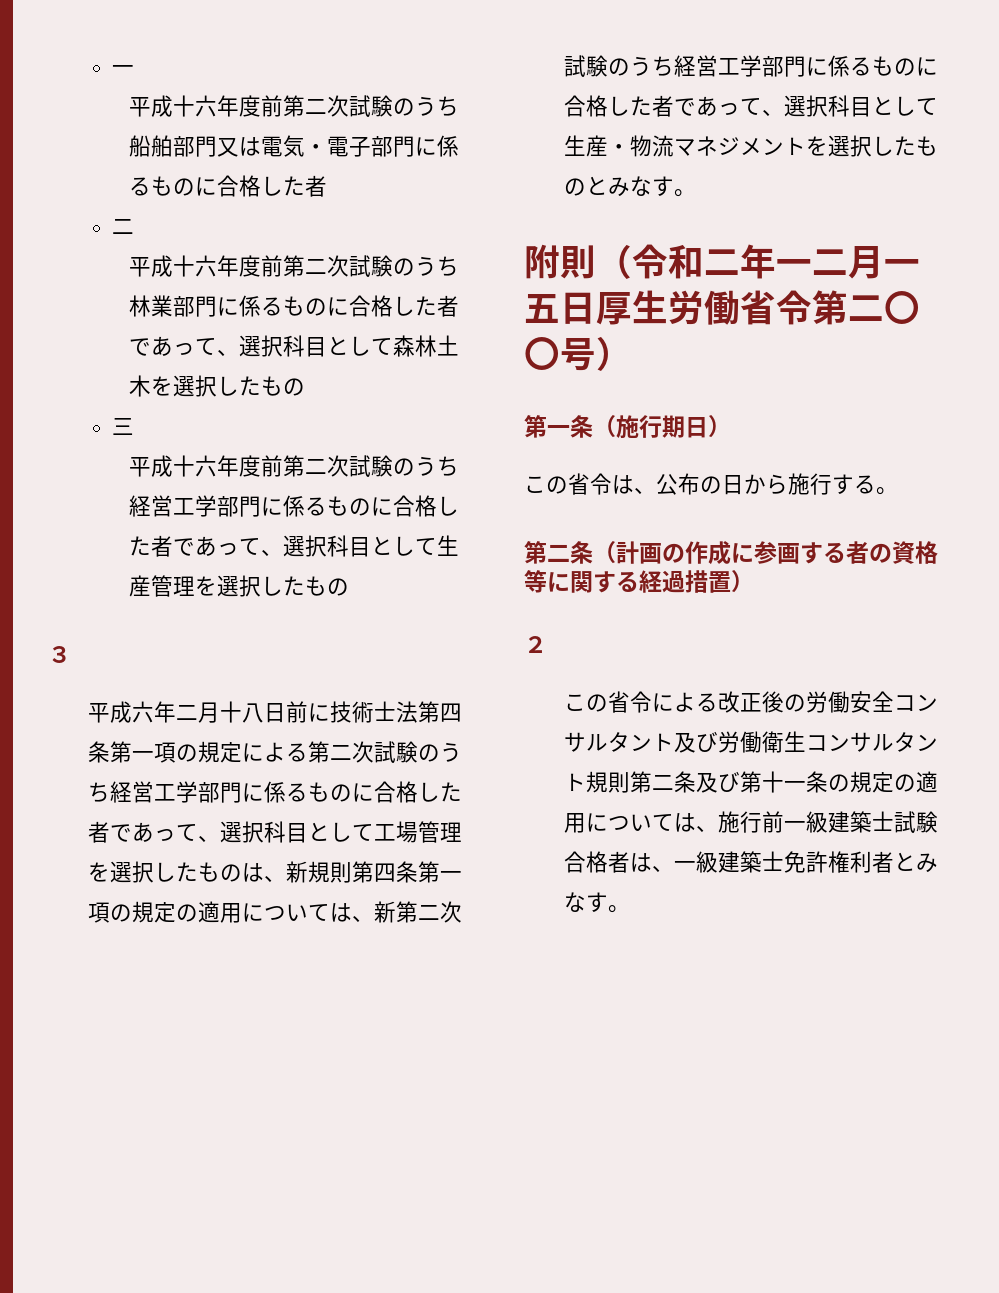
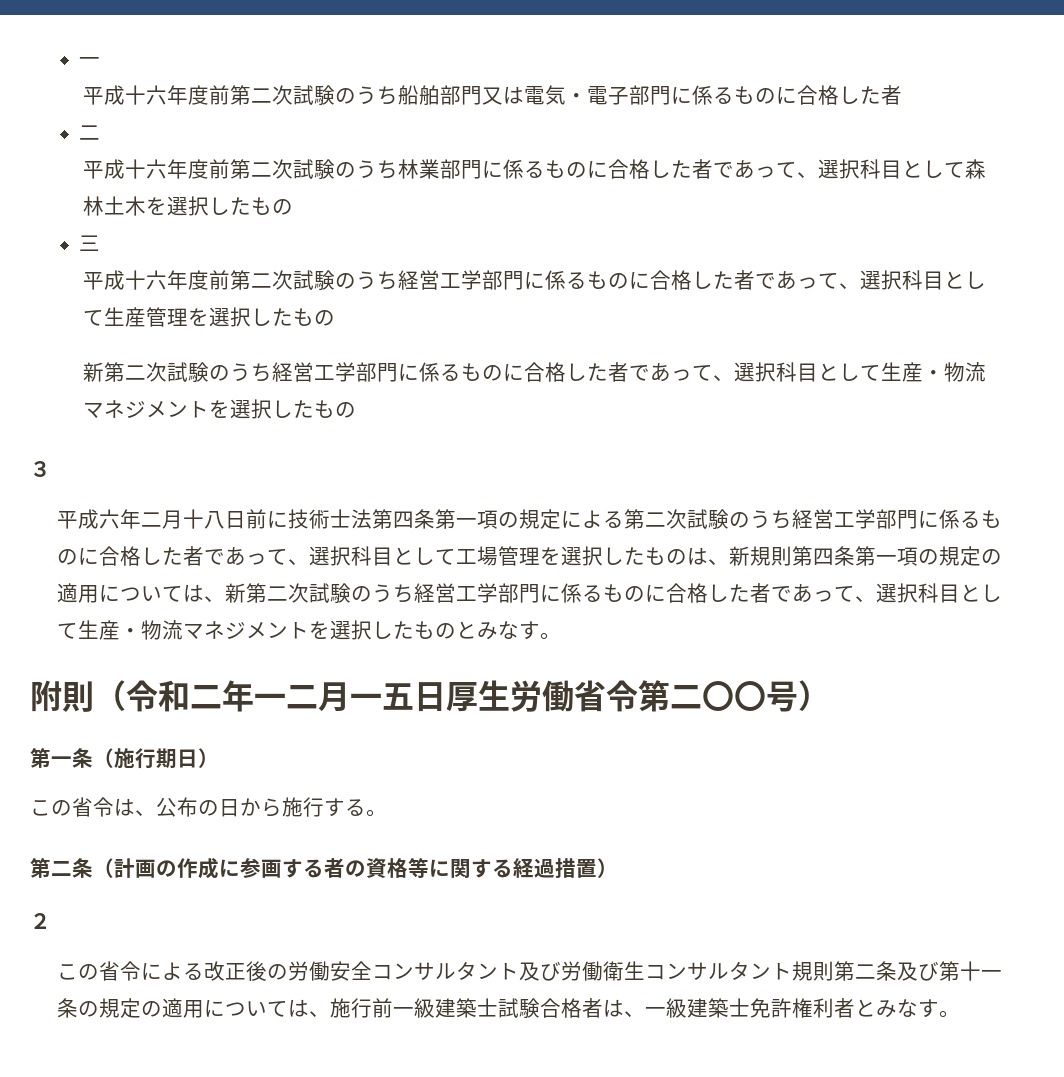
(349, 587) none -> [83,362,987,383] [83,399,357,419] // 新第二次試験のうち経営工学部門に係るものに合格した者であって、選択科目として生産・物流マネジメントを選択したもの

